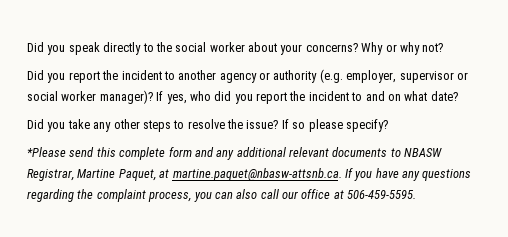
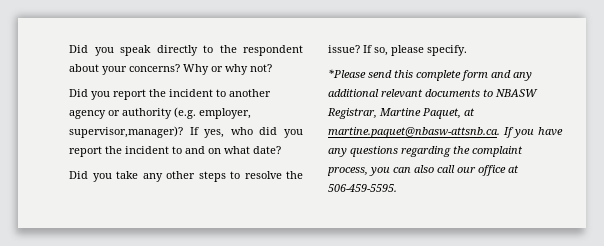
[175,42,245,52] social worker -> [243,45,303,56] respondent
[399,71,468,83] [27,90,153,104] supervisor or social worker manager)? -> [69,126,183,138] supervisor,manager)?
[292,119,388,132] so please specify? -> [374,45,467,56] so, please specify.

